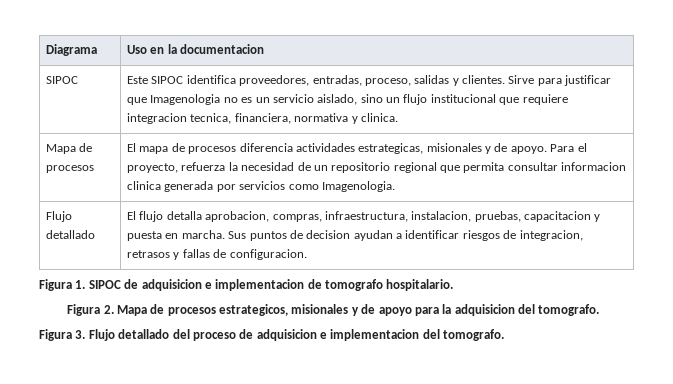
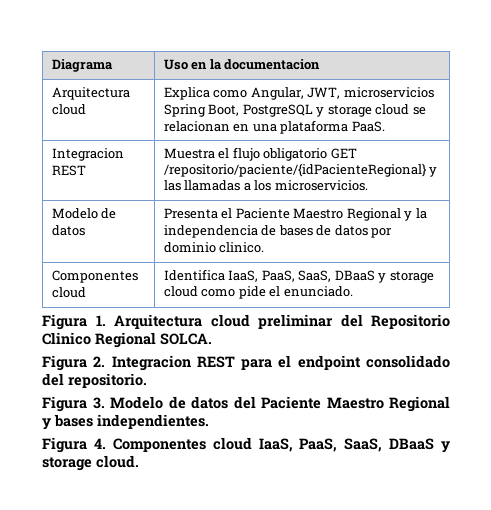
[46,76,79,84] [127,75,612,86] [127,94,568,105] [127,113,398,124] [46,143,93,154] [46,165,95,173] [127,143,587,154] [127,162,627,173] [127,181,395,192] [46,211,73,222] [46,230,96,239] [127,211,601,222] [127,230,583,241] [127,249,307,260] [39,279,454,291] [67,304,600,316] [39,329,505,341] SIPOC | Este SIPOC identifica proveedores, entradas, proceso, salidas y clientes. Sirve para justificar que Imagenologia no es un servicio aislado, sino un flujo institucional que requiere integracion tecnica, financiera, normativa y clinica. // Mapa de procesos | El mapa de procesos diferencia actividades estrategicas, misionales y de apoyo. Para el proyecto, refuerza la necesidad de un repositorio regional que permita consultar informacion clinica generada por servicios como Imagenologia. // Flujo detallado | El flujo detalla aprobacion, compras, infraestructura, instalacion, pruebas, capacitacion y puesta en marcha. Sus puntos de decision ayudan a identificar riesgos de integracion, retrasos y fallas de configuracion. // Figura 1. SIPOC de adquisicion e implementacion de tomografo hospitalario. // Figura 2. Mapa de procesos estrategicos, misionales y de apoyo para la adquisicion del tomografo. // Figura 3. Flujo detallado del proceso de adquisicion e implementacion del tomografo. -> [51,87,130,100] [51,104,86,115] [163,87,434,100] [163,104,426,117] [163,120,385,134] [51,148,124,161] [51,165,86,176] [163,147,357,161] [163,163,438,177] [163,180,368,191] [51,208,117,219] [51,225,85,236] [163,208,427,221] [163,225,393,238] [163,242,265,253] [51,270,138,283] [51,287,86,298] [163,269,434,283] [163,286,353,299] [42,314,450,330] [42,332,212,348] [42,355,450,371] [42,373,147,388] [42,396,450,412] [42,414,209,430] [42,437,450,453] [42,455,139,471] Arquitectura cloud | Explica como Angular, JWT, microservicios Spring Boot, PostgreSQL y storage cloud se relacionan en una plataforma PaaS. // Integracion REST | Muestra el flujo obligatorio GET /repositorio/paciente/{idPacienteRegional} y las llamadas a los microservicios. // Modelo de datos | Presenta el Paciente Maestro Regional y la independencia de bases de datos por dominio clinico. // Componentes cloud | Identifica IaaS, PaaS, SaaS, DBaaS y storage cloud como pide el enunciado. // Figura 1. Arquitectura cloud preliminar del Repositorio Clinico Regional SOLCA. // Figura 2. Integracion REST para el endpoint consolidado del repositorio. // Figura 3. Modelo de datos del Paciente Maestro Regional y bases independientes. // Figura 4. Componentes cloud IaaS, PaaS, SaaS, DBaaS y storage cloud.

